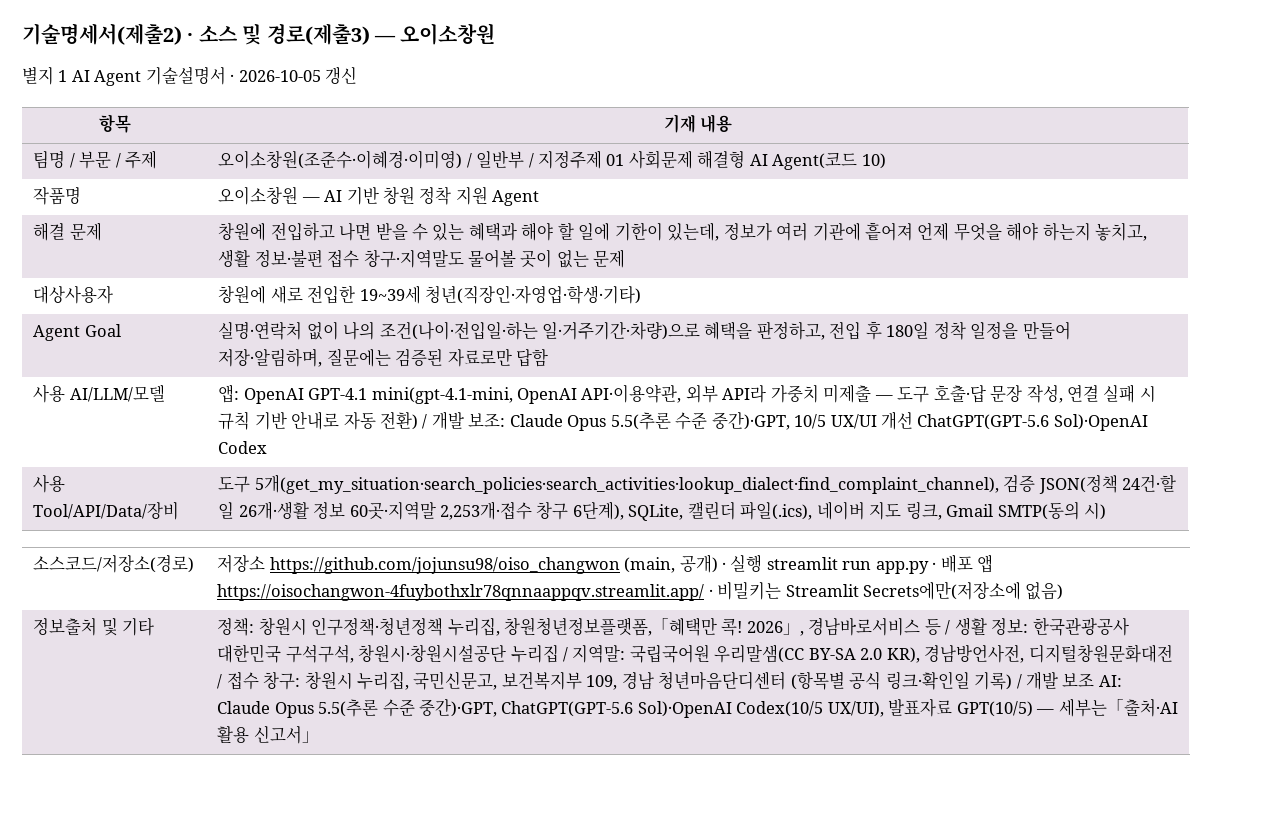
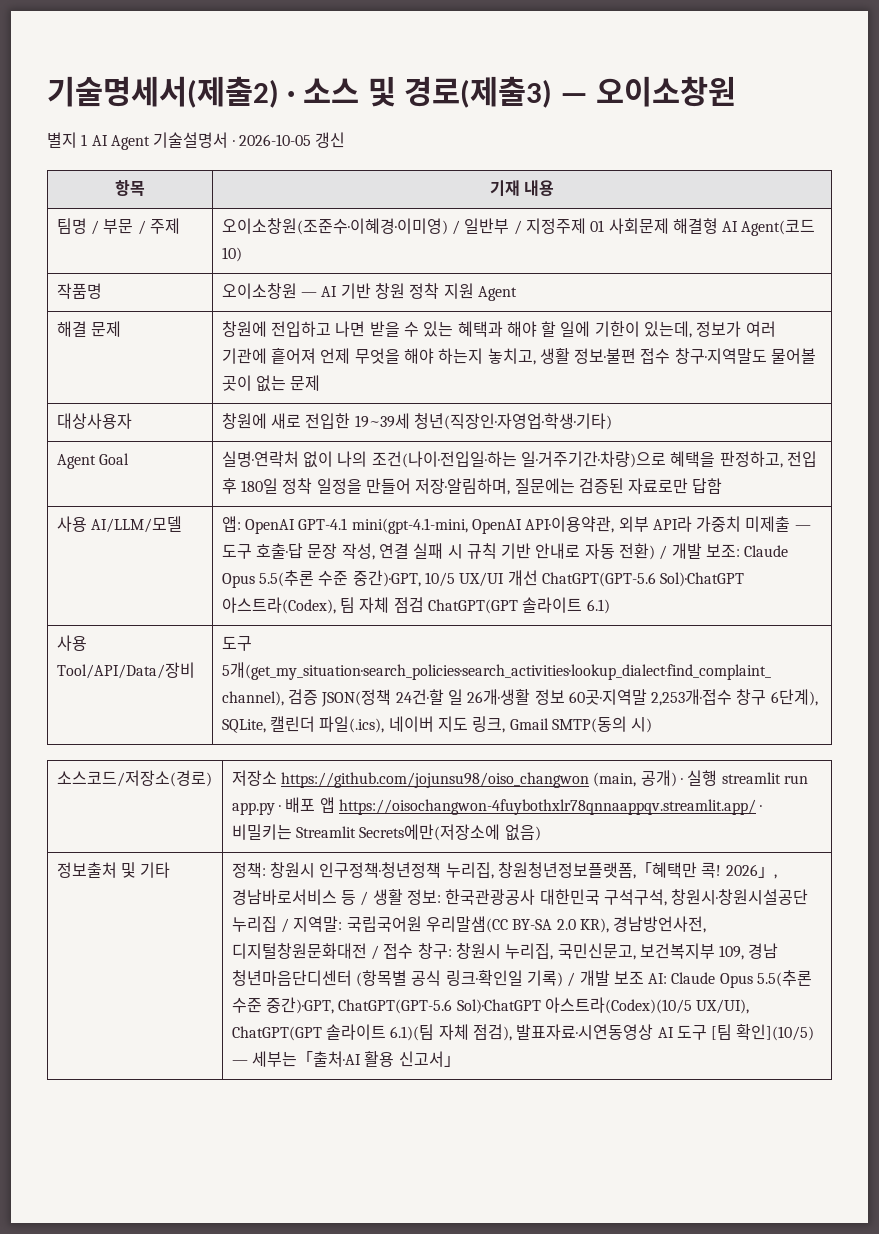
[1053,414,1148,431] [218,441,268,454] Sol)·OpenAI Codex -> [660,572,745,587] [221,597,610,614] Sol)·ChatGPT 아스트라(Codex), 팀 자체 점검 ChatGPT(GPT 솔라이트 6.1)
[637,699,1033,718] Sol)·OpenAI Codex(10/5 UX/UI), 발표자료 GPT(10/5) -> [456,997,750,1014] [231,1024,815,1041] Sol)·ChatGPT 아스트라(Codex)(10/5 UX/UI), ChatGPT(GPT 솔라이트 6.1)(팀 자체 점검), 발표자료·시연동영상 AI 도구 [팀 확인](10/5)

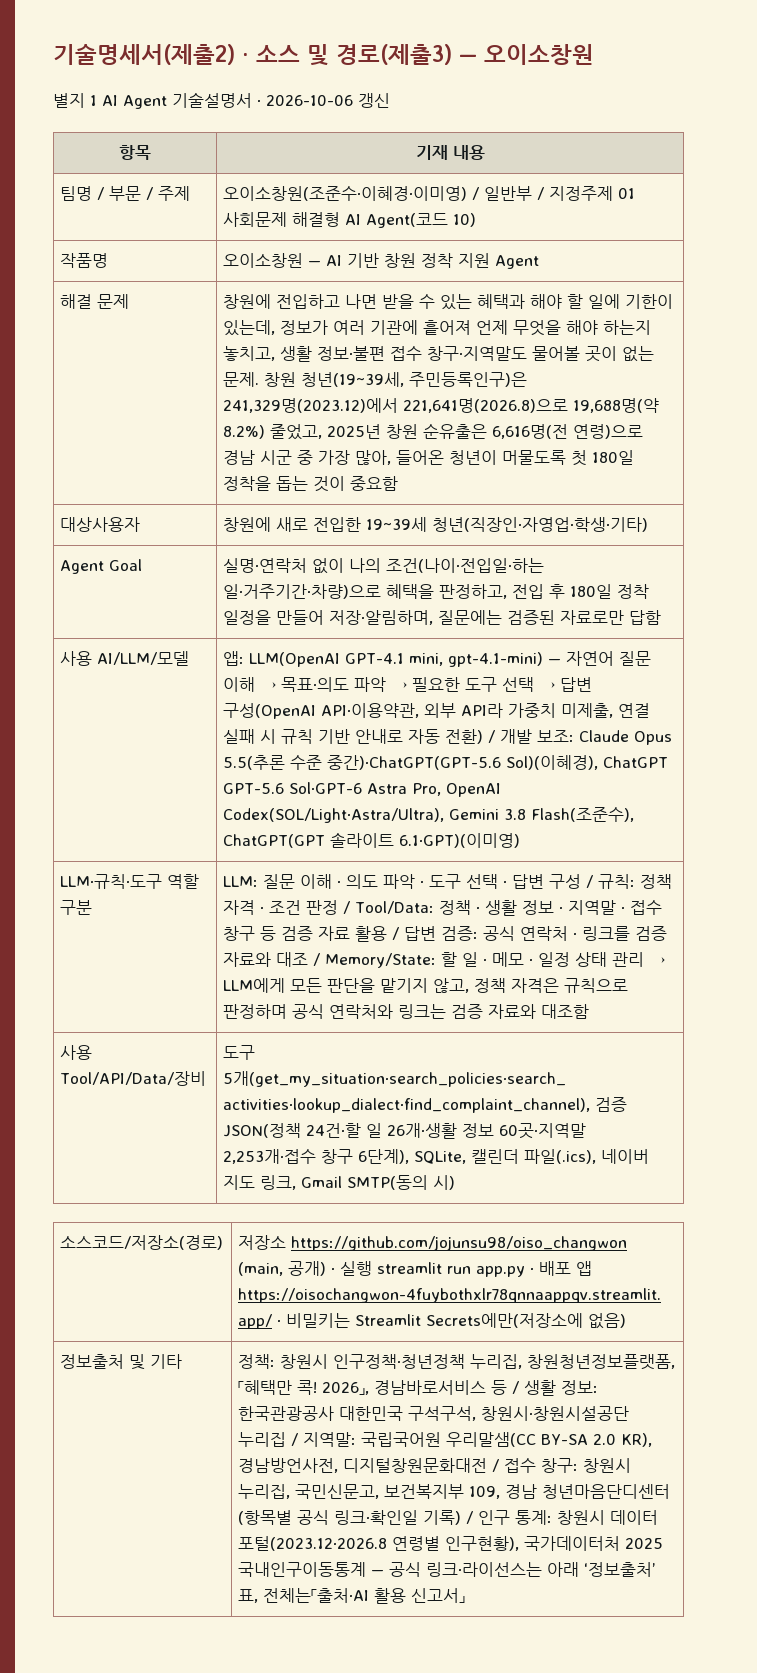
[238,134,311,146] 2026-10-05 -> [266,95,353,106] 2026-10-06
[290,375,321,391] 문제 -> [223,372,528,387] [223,398,660,413] [223,423,644,440] [223,450,635,466] [223,476,399,492] 문제. 창원 청년(19~39세, 주민등록인구)은 241,329명(2023.12)에서 221,641명(2026.8)으로 19,688명(약 8.2%) 줄었고, 2025년 창원 순유출은 6,616명(전 연령)으로 경남 시군 중 가장 많아, 들어온 청년이 머물도록 첫 180일 정착을 돕는 것이 중요함
[244,516,811,534] [221,543,375,560] OpenAI GPT-4.1 mini(gpt-4.1-mini, OpenAI API·이용약관, 외부 API라 가중치 미제출 — 도구 호출·답 문장 작성, -> [249,651,652,667] [223,677,593,692] [223,703,614,719] LLM(OpenAI GPT-4.1 mini, gpt-4.1-mini) — 자연어 질문 이해 → 목표·의도 파악 → 필요한 도구 선택 → 답변 구성(OpenAI API·이용약관, 외부 API라 가중치 미제출,
[352,570,745,587] [221,597,610,614] 중간)·GPT, 10/5 UX/UI 개선 ChatGPT(GPT-5.6 Sol)·ChatGPT 아스트라(Codex), 팀 자체 점검 ChatGPT(GPT 솔라이트 6.1) -> [327,755,669,770] [223,782,502,797] [223,807,635,823] [223,832,521,848] [60,874,200,889] [60,900,93,915] [223,874,673,889] [223,900,663,916] [223,926,668,942] [223,952,666,968] [223,978,629,993] [223,1004,590,1019] 중간)·ChatGPT(GPT-5.6 Sol)(이혜경), ChatGPT GPT-5.6 Sol·GPT-6 Astra Pro, OpenAI Codex(SOL/Light·Astra/Ultra), Gemini 3.8 Flash(조준수), ChatGPT(GPT 솔라이트 6.1·GPT)(이미영) // LLM·규칙·도구 역할 구분 | LLM: 질문 이해 · 의도 파악 · 도구 선택 · 답변 구성 / 규칙: 정책 자격 · 조건 판정 / Tool/Data: 정책 · 생활 정보 · 지역말 · 접수 창구 등 검증 자료 활용 / 답변 검증: 공식 연락처 · 링크를 검증 자료와 대조 / Memory/State: 할 일 · 메모 · 일정 상태 관리 → LLM에게 모든 판단을 맡기지 않고, 정책 자격은 규칙으로 판정하며 공식 연락처와 링크는 검증 자료와 대조함
[579,970,813,988] [231,997,750,1014] [231,1024,815,1041] [231,1051,297,1067] 개발 보조 AI: Claude Opus 5.5(추론 수준 중간)·GPT, ChatGPT(GPT-5.6 Sol)·ChatGPT 아스트라(Codex)(10/5 UX/UI), ChatGPT(GPT 솔라이트 6.1)(팀 자체 점검), 발표자료·시연동영상 AI 도구 [팀 확인](10/5) — 세부는 -> [478,1510,659,1525] [238,1536,664,1551] [238,1562,656,1577] [238,1588,312,1603] 인구 통계: 창원시 데이터 포털(2023.12·2026.8 연령별 인구현황), 국가데이터처 2025 국내인구이동통계 — 공식 링크·라이선스는 아래 ‘정보출처’ 표, 전체는

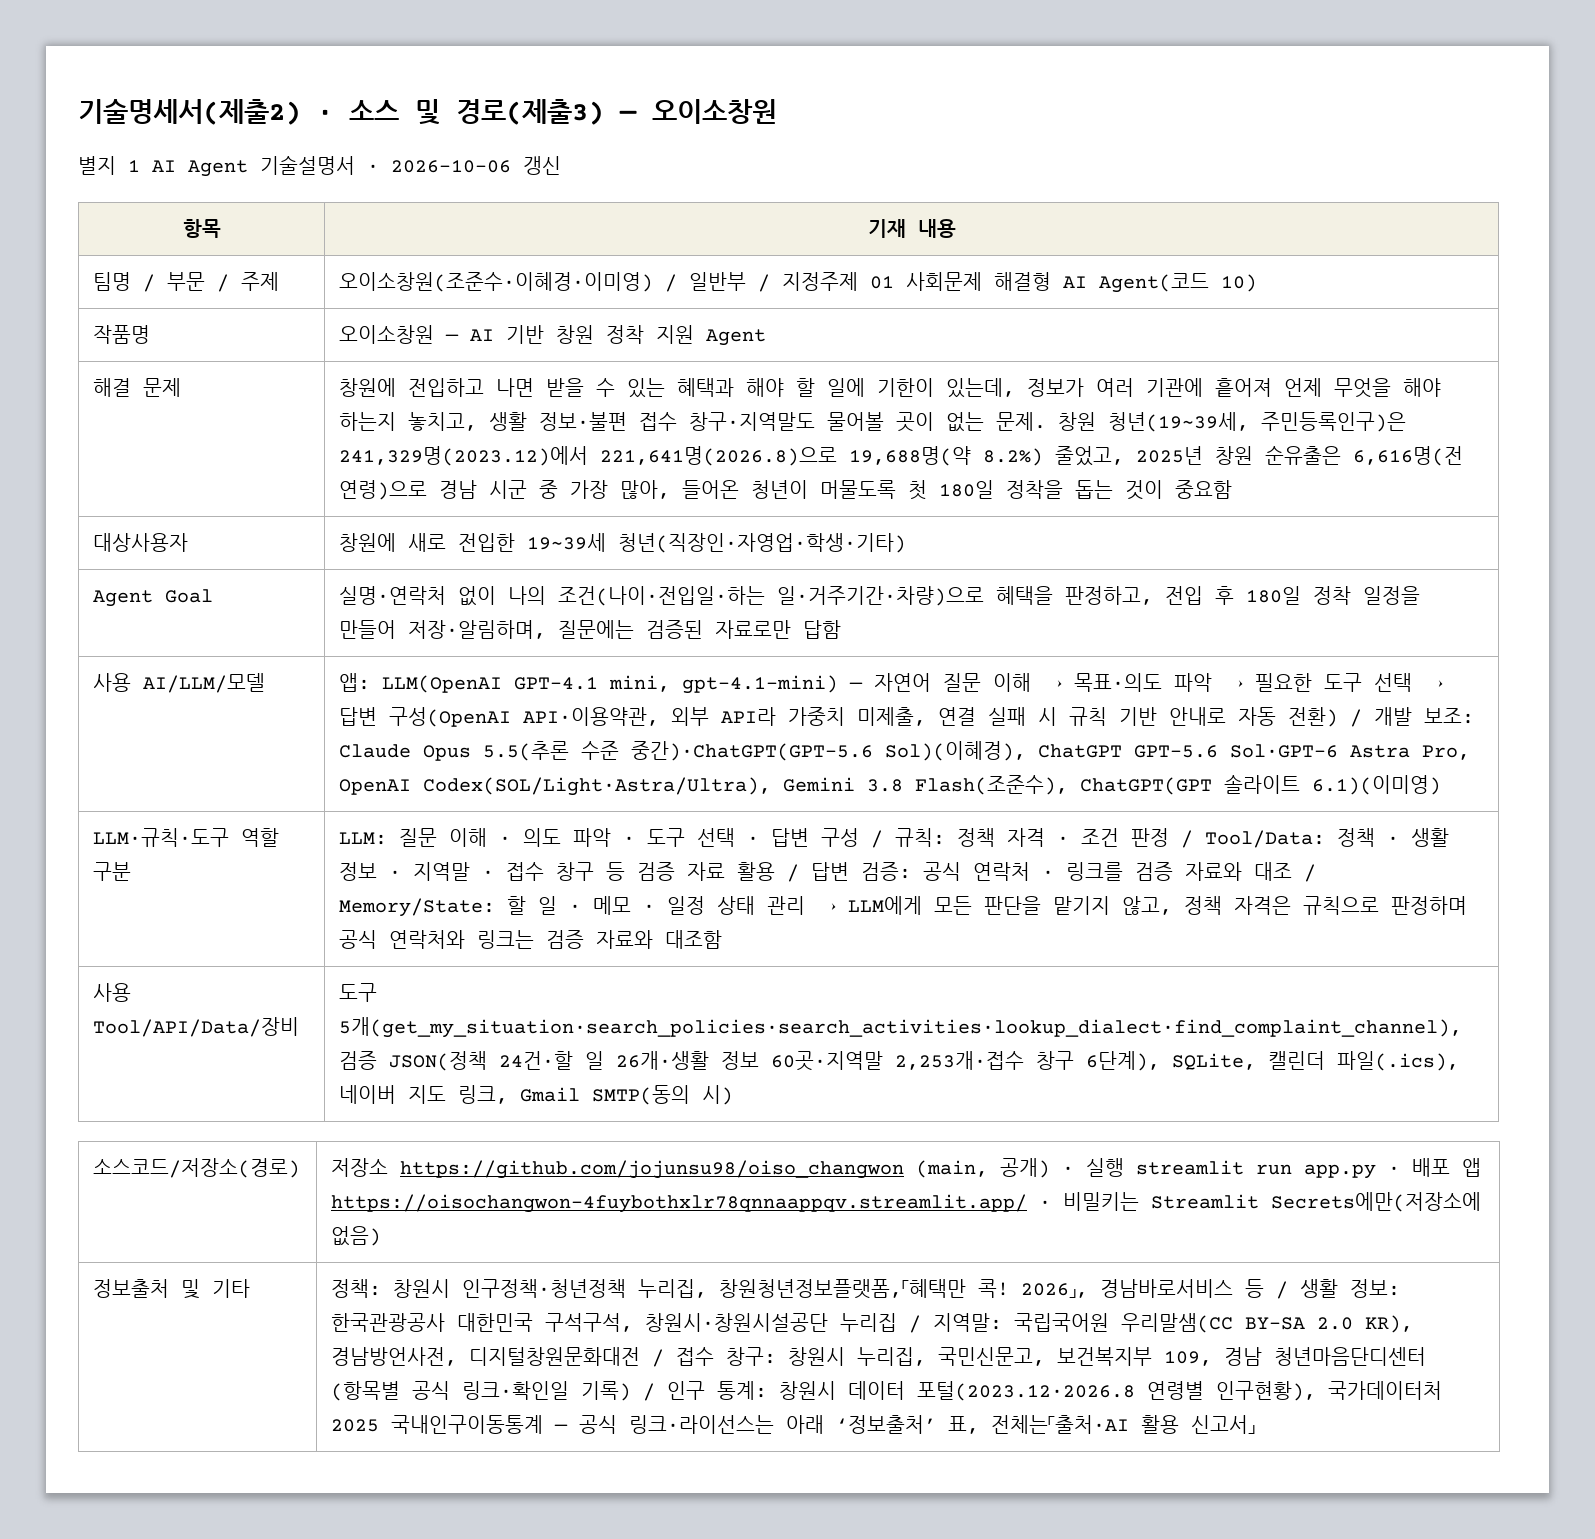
[399,833,521,848] 6.1·GPT)(이미영) -> [1312,775,1442,795] 6.1)(이미영)

